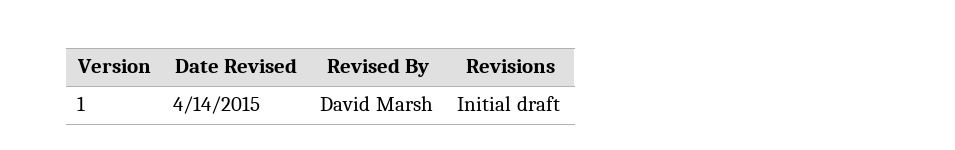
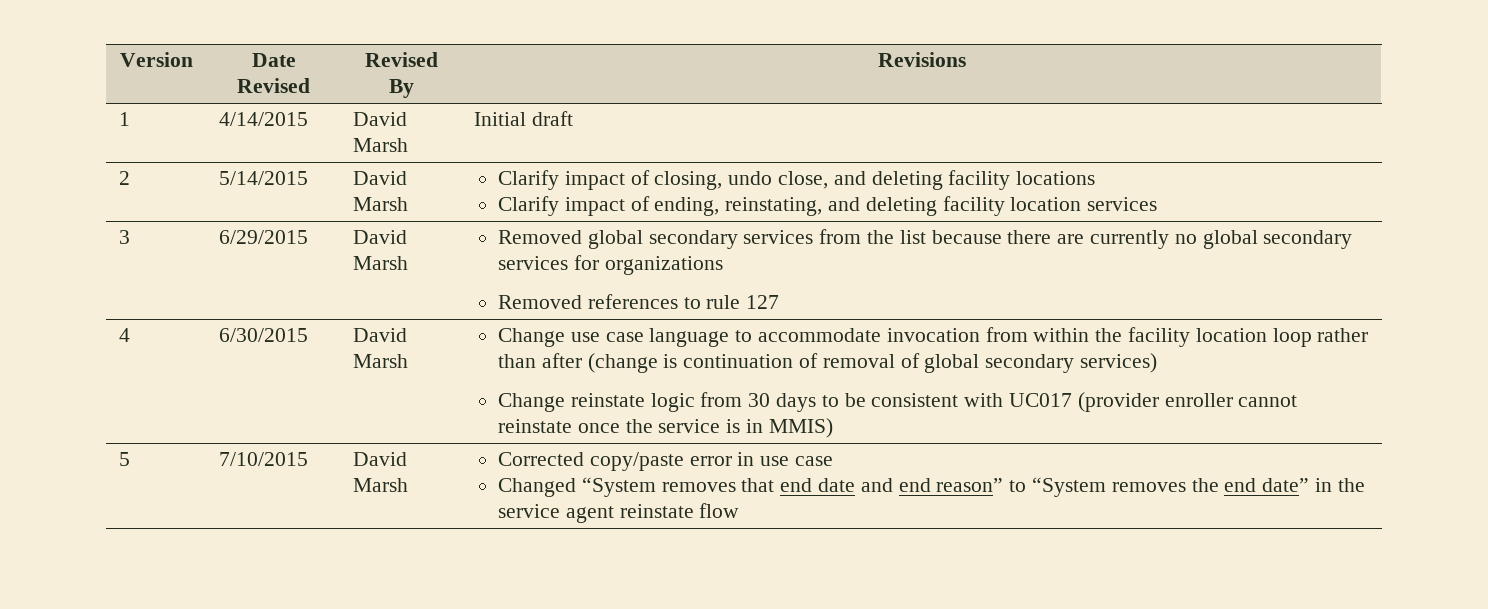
(560, 103) none -> [119,171,131,185] [219,171,309,185] [353,171,408,185] [353,197,409,211] [497,170,1096,190] [497,196,1158,216] [119,230,131,244] [219,230,309,244] [353,230,408,244] [353,256,409,270] [497,229,1353,249] [497,255,723,275] [497,294,780,309] [119,328,131,342] [219,328,309,342] [353,328,408,342] [353,354,409,368] [497,327,1369,347] [497,353,1157,373] [497,392,1298,412] [497,418,833,438] [119,452,131,466] [219,452,309,466] [353,452,408,466] [353,478,409,492] [497,452,833,471] [497,477,1365,497] [497,503,740,523] // 2 | 5/14/2015 | David Marsh | Clarify impact of closing, undo close, and deleting facility locations // Clarify impact of ending, reinstating, and deleting facility location services // 3 | 6/29/2015 | David Marsh | Removed global secondary services from the list because there are currently no global secondary services for organizations // Removed references to rule 127 // 4 | 6/30/2015 | David Marsh | Change use case language to accommodate invocation from within the facility location loop rather than after (change is continuation of removal of global secondary services) // Change reinstate logic from 30 days to be consistent with UC017 (provider enroller cannot reinstate once the service is in MMIS) // 5 | 7/10/2015 | David Marsh | Corrected copy/paste error in use case // Changed “System removes that end date and end reason” to “System removes the end date” in the service agent reinstate flow

